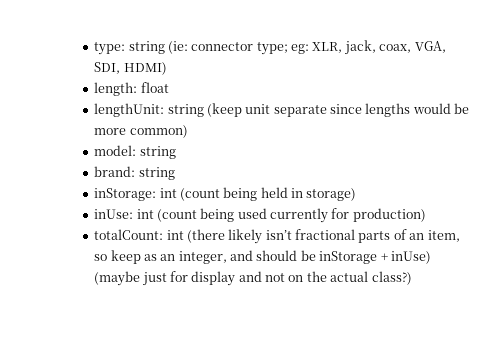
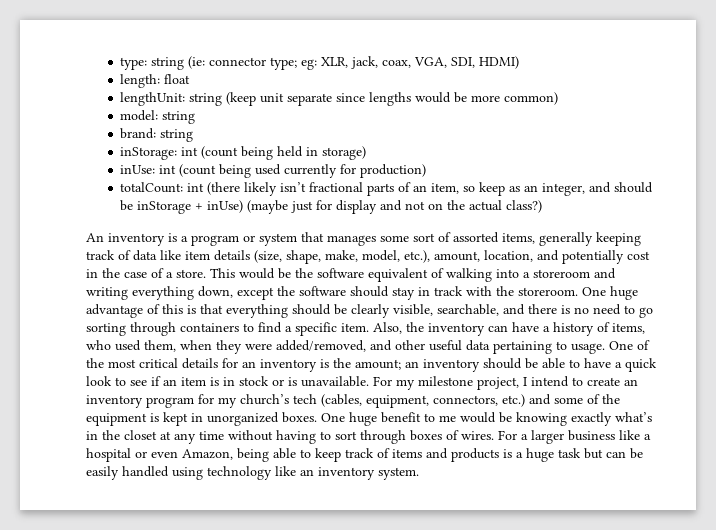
(412, 278) none -> [86,232,641,246] [86,250,650,264] [86,268,616,282] [86,286,638,300] [86,304,653,318] [86,322,645,336] [86,340,650,354] [86,358,657,372] [86,376,638,390] [86,394,620,408] [86,412,652,426] [86,430,651,444] [86,448,643,462] [86,466,419,480] // An inventory is a program or system that manages some sort of assorted items, generally keeping track of data like item details (size, shape, make, model, etc.), amount, location, and potentially cost in the case of a store. This would be the software equivalent of walking into a storeroom and writing everything down, except the software should stay in track with the storeroom. One huge advantage of this is that everything should be clearly visible, searchable, and there is no need to go sorting through containers to find a specific item. Also, the inventory can have a history of items, who used them, when they were added/removed, and other useful data pertaining to usage. One of the most critical details for an inventory is the amount; an inventory should be able to have a quick look to see if an item is in stock or is unavailable. For my milestone project, I intend to create an inventory program for my church’s tech (cables, equipment, connectors, etc.) and some of the equipment is kept in unorganized boxes. One huge benefit to me would be knowing exactly what’s in the closet at any time without having to sort through boxes of wires. For a larger business like a hospital or even Amazon, being able to keep track of items and products is a huge task but can be easily handled using technology like an inventory system.

